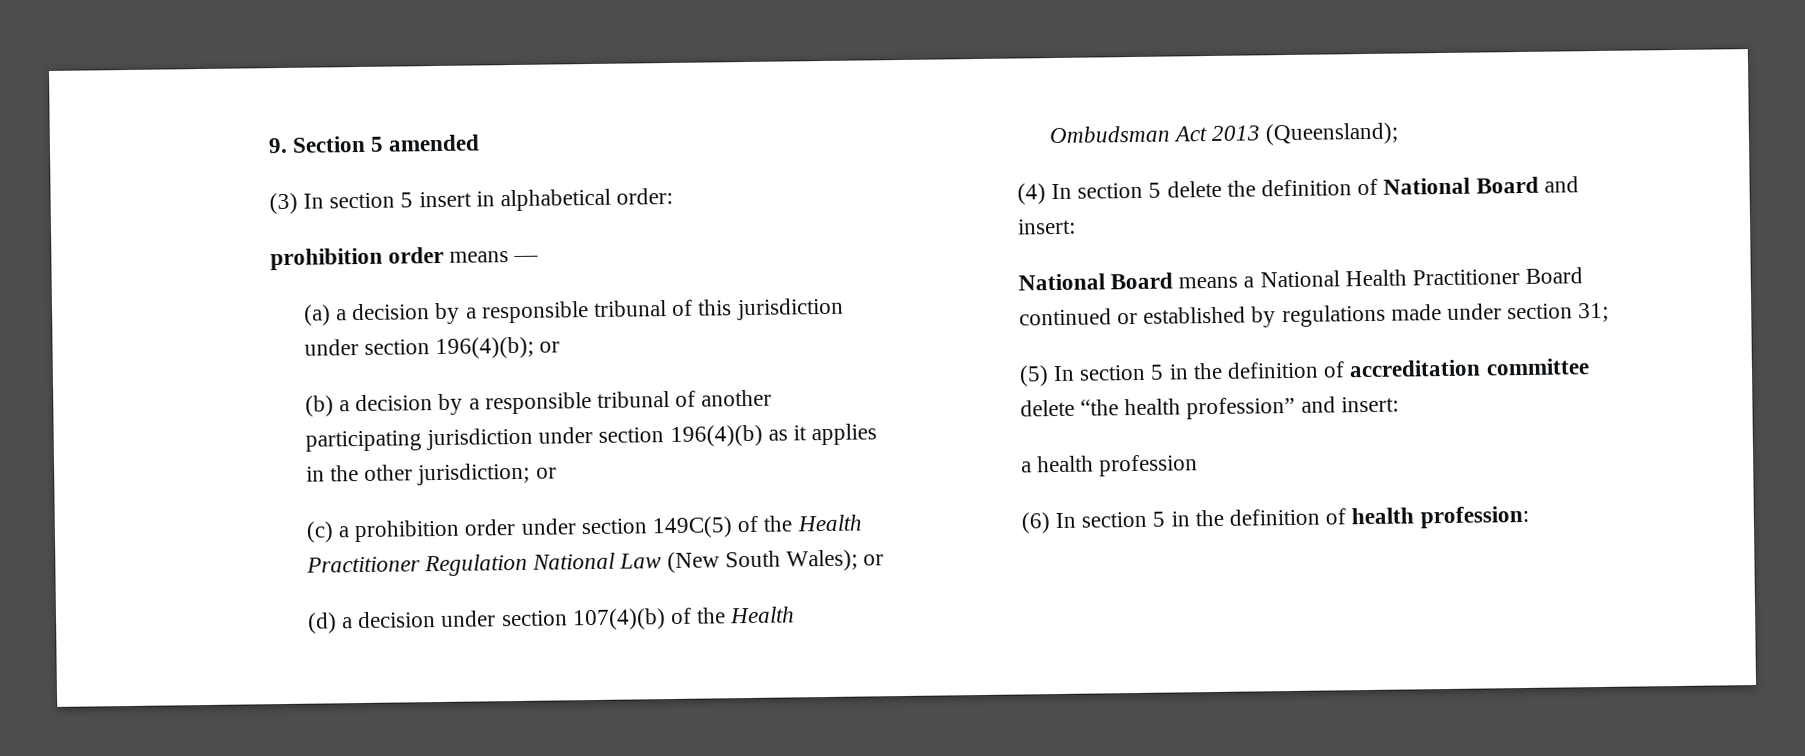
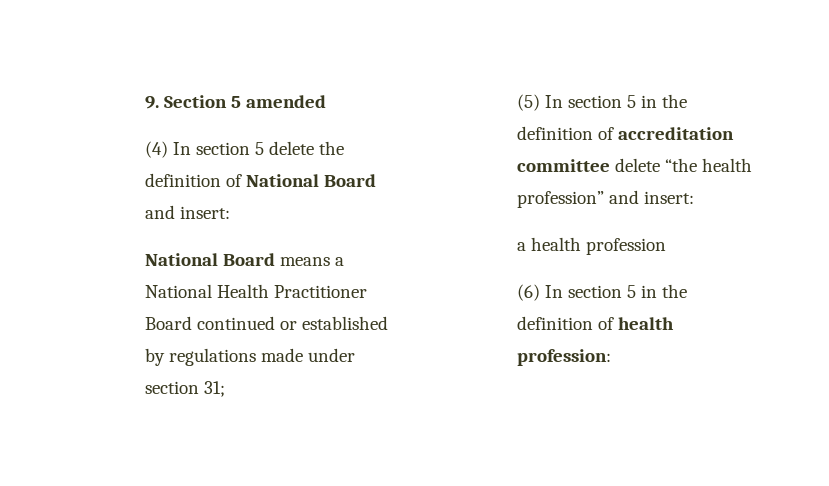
[268,187,674,215] [269,246,540,271] [303,297,844,326] [303,336,561,360] [304,389,773,417] [304,423,878,452] [305,462,557,486] [305,514,862,543] [305,549,885,577] [306,606,796,634] [1048,122,1400,146] // (3) In section 5 insert in alphabetical order: // prohibition order means — // (a) a decision by a responsible tribunal of this jurisdiction under section 196(4)(b); or // (b) a decision by a responsible tribunal of another participating jurisdiction under section 196(4)(b) as it applies in the other jurisdiction; or // (c) a prohibition order under section 149C(5) of the Health Practitioner Regulation National Law (New South Wales); or // (d) a decision under section 107(4)(b) of the Health Ombudsman Act 2013 (Queensland); -> (327, 101) none

